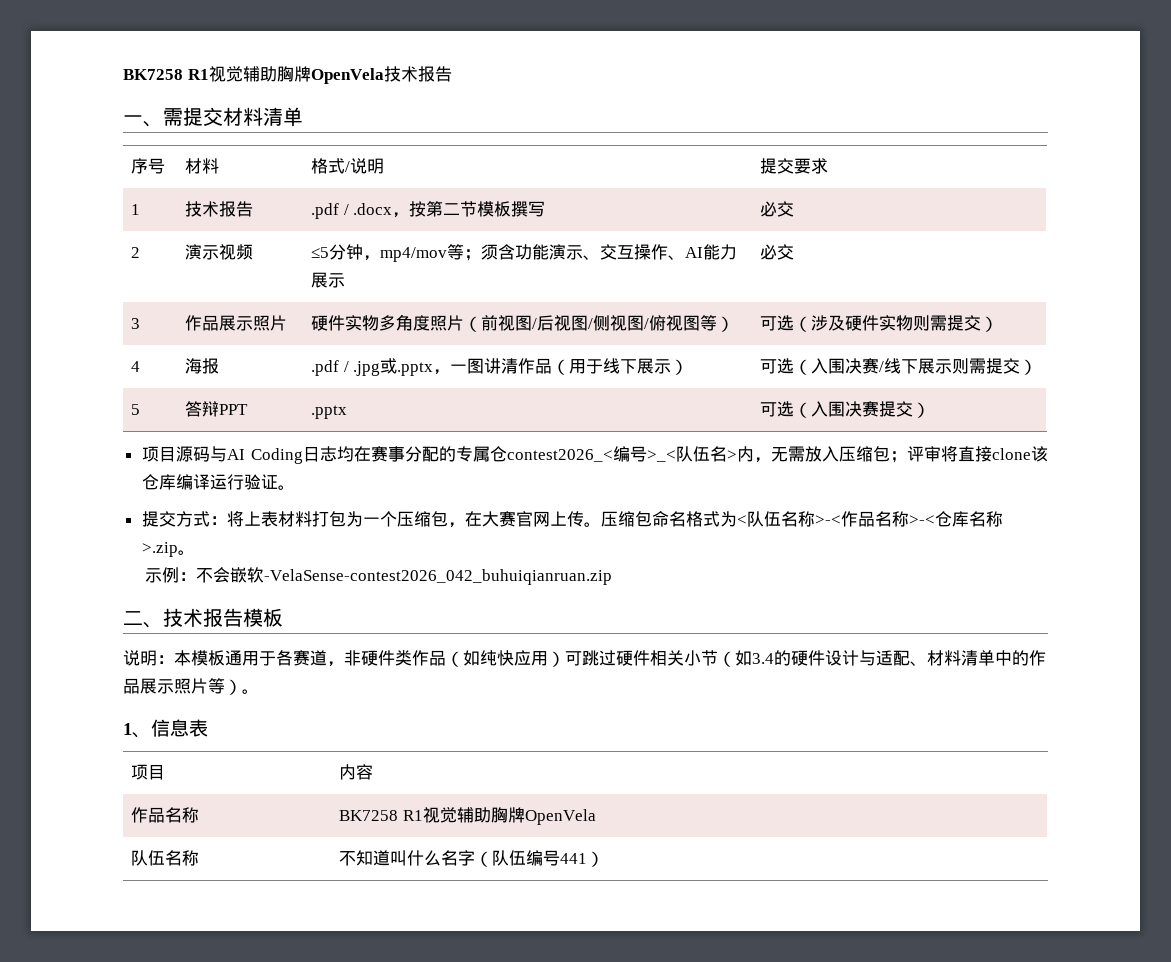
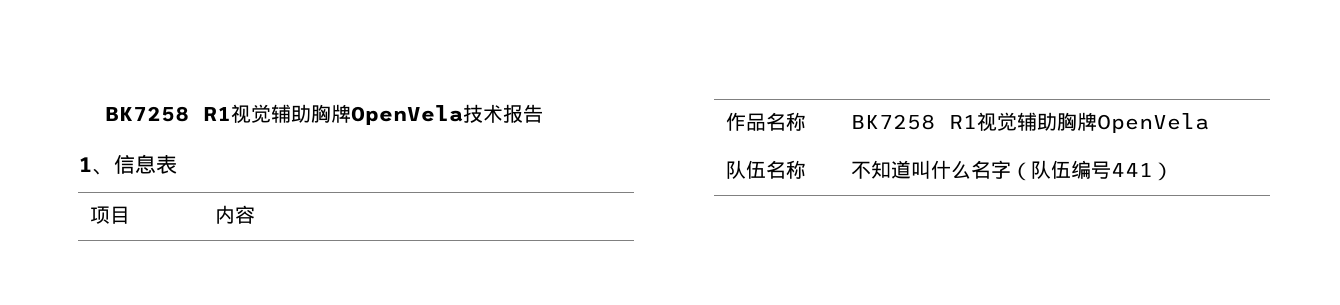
[123,107,303,127] [130,158,165,174] [184,158,219,174] [310,158,384,174] [759,158,828,174] [130,204,140,215] [184,201,253,217] [310,201,546,219] [759,201,794,217] [130,247,140,258] [184,244,253,260] [310,244,737,262] [310,272,345,288] [759,244,794,260] [130,318,140,329] [184,315,287,331] [310,314,734,332] [759,315,998,332] [130,361,140,372] [184,358,219,374] [310,358,689,376] [759,358,1037,375] [130,404,140,415] [184,401,248,417] [310,405,347,419] [759,401,930,418] [141,446,1048,464] [141,474,295,490] [141,511,1003,528] [141,542,195,557] [145,567,613,585] [123,608,283,628] [123,650,1046,667] [123,678,259,695] // 一、需提交材料清单 // 序号 | 材料 | 格式/说明 | 提交要求 // 1 | 技术报告 | .pdf / .docx，按第二节模板撰写 | 必交 // 2 | 演示视频 | ≤5分钟，mp4/mov等；须含功能演示、交互操作、AI能力展示 | 必交 // 3 | 作品展示照片 | 硬件实物多角度照片（前视图/后视图/侧视图/俯视图等） | 可选（涉及硬件实物则需提交） // 4 | 海报 | .pdf / .jpg或.pptx，一图讲清作品（用于线下展示） | 可选（入围决赛/线下展示则需提交） // 5 | 答辩PPT | .pptx | 可选（入围决赛提交） // 项目源码与AI Coding日志均在赛事分配的专属仓contest2026_<编号>_<队伍名>内，无需放入压缩包；评审将直接clone该仓库编译运行验证。 // 提交方式：将上表材料打包为一个压缩包，在大赛官网上传。压缩包命名格式为<队伍名称>-<作品名称>-<仓库名称>.zip。 // 示例：不会嵌软-VelaSense-contest2026_042_buhuiqianruan.zip // 二、技术报告模板 // 说明：本模板通用于各赛道，非硬件类作品（如纯快应用）可跳过硬件相关小节（如3.4的硬件设计与适配、材料清单中的作品展示照片等）。 -> (544, 113) none

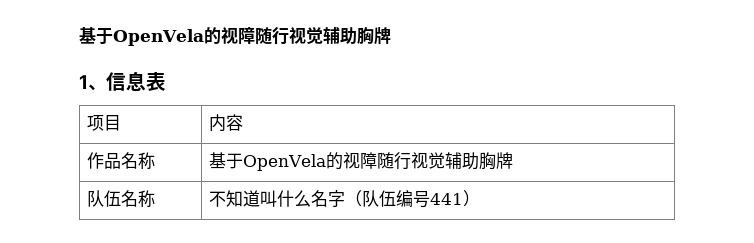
[105,104,544,125] BK7258 R1视觉辅助胸牌OpenVela技术报告 -> [79,26,391,46] 基于OpenVela的视障随行视觉辅助胸牌
[850,112,1209,133] BK7258 R1视觉辅助胸牌OpenVela -> [209,152,514,171] 基于OpenVela的视障随行视觉辅助胸牌

